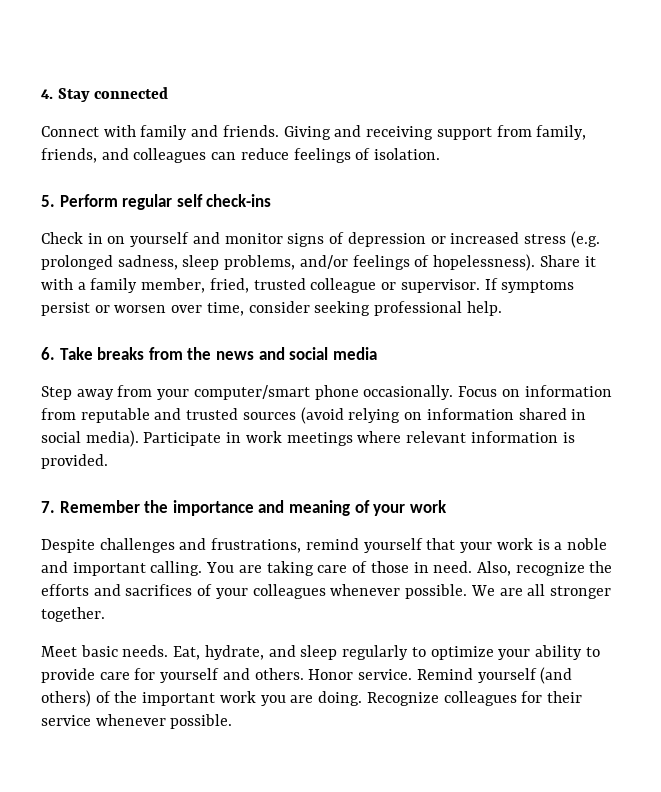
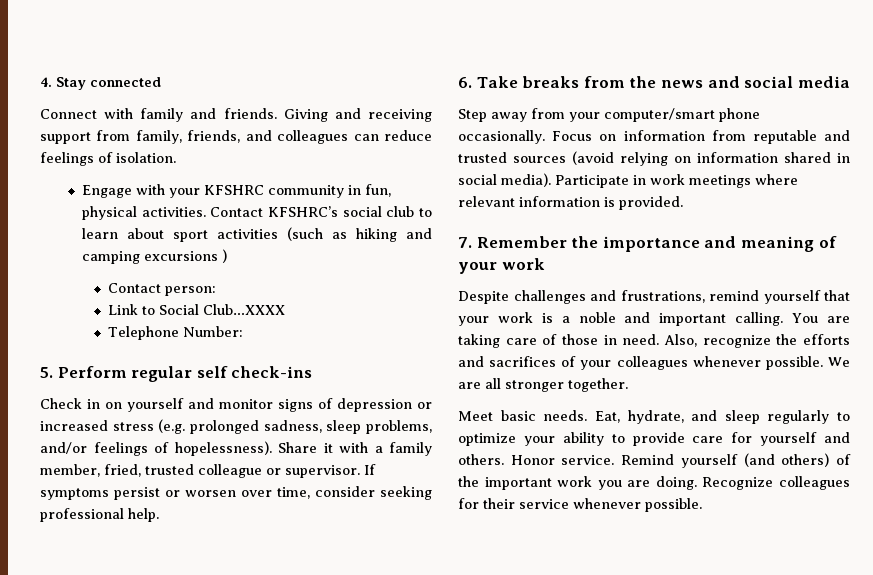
(441, 154) none -> [81,184,391,198] [81,206,432,220] [81,227,432,242] [81,249,227,264] [107,283,216,296] [107,304,285,315] [107,326,243,340] // Engage with your KFSHRC community in fun, physical activities. Contact KFSHRC’s social club to learn about sport activities (such as hiking and camping excursions ) // Contact person: // Link to Social Club…XXXX // Telephone Number:

